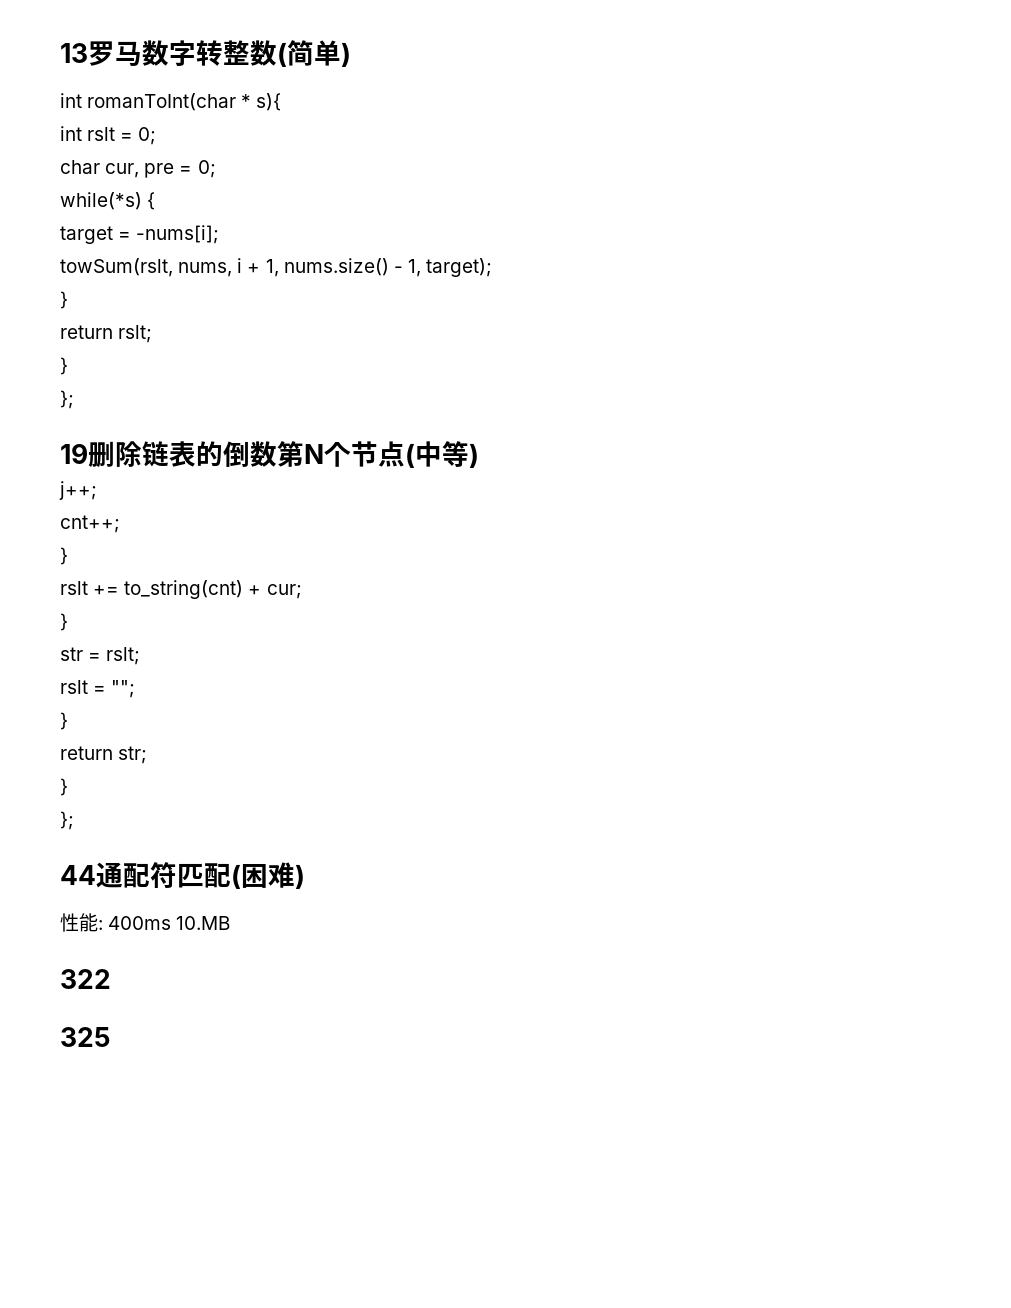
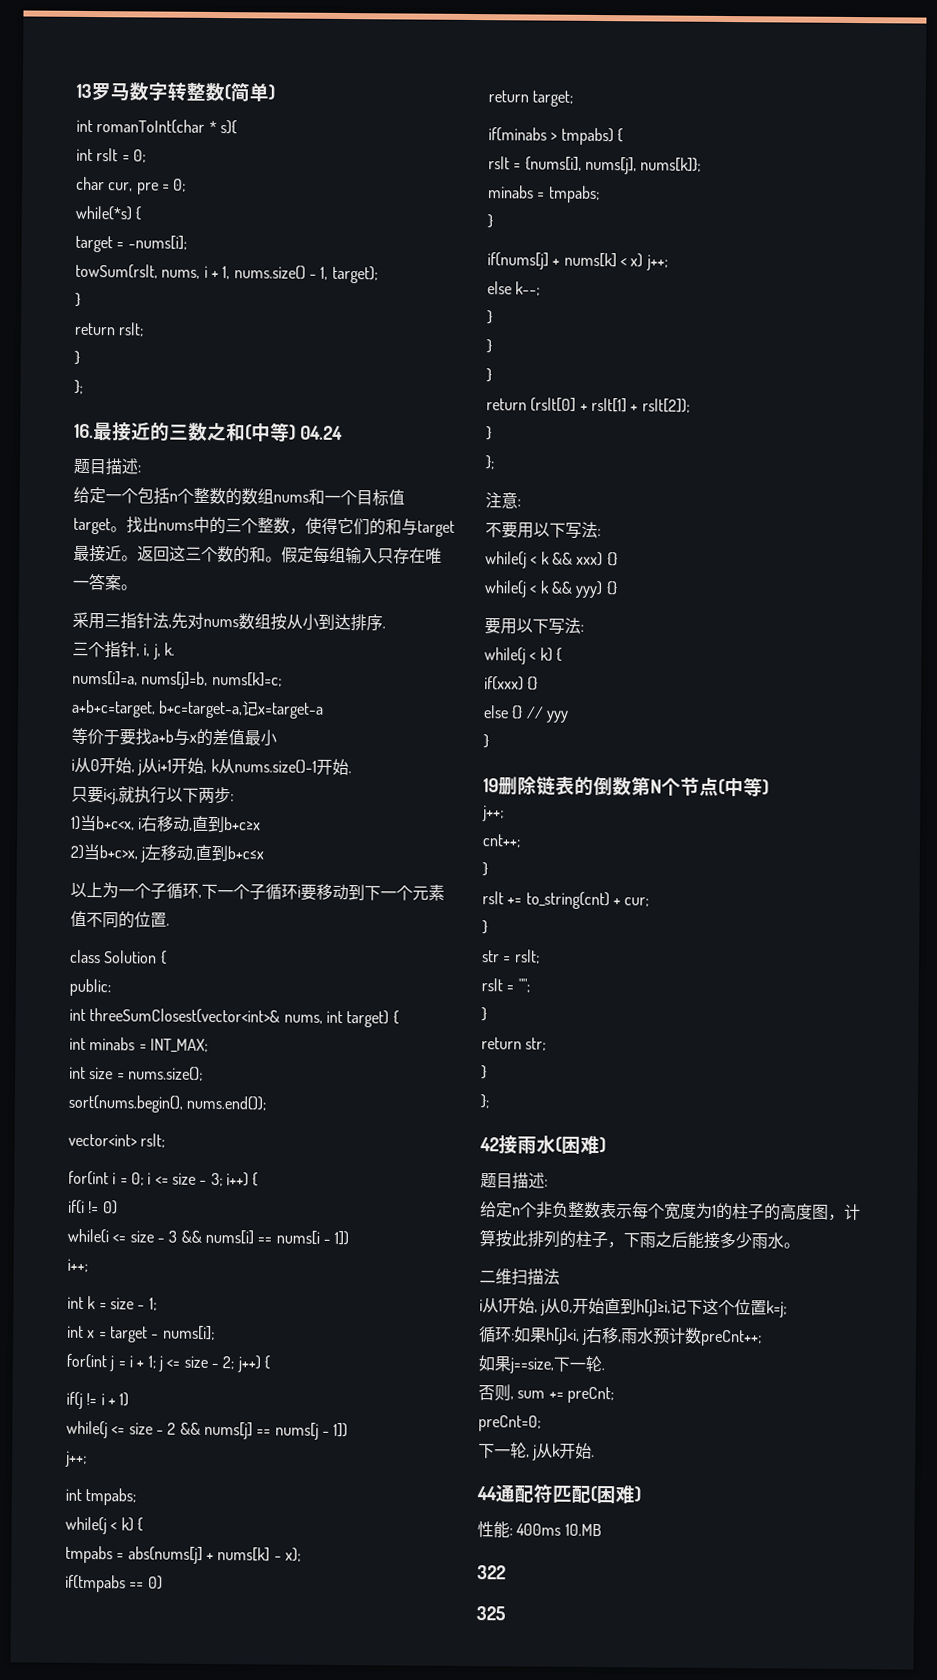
(74, 399) none -> [74,422,343,442] [73,458,141,476] [73,486,405,507] [73,516,455,537] [73,545,442,564] [72,574,137,591] [72,611,386,632] [72,641,175,660] [72,670,282,689] [71,699,325,719] [71,727,277,747] [71,757,352,776] [71,786,234,805] [71,814,262,833] [70,843,265,863] [70,882,445,901] [70,910,170,929] [70,949,167,965] [69,978,111,997] [69,1008,399,1028] [69,1037,208,1053] [69,1066,203,1081] [68,1094,267,1113] [68,1133,166,1148] [68,1170,259,1187] [68,1199,118,1215] [67,1228,350,1246] [67,1258,88,1273] [67,1296,157,1311] [67,1325,215,1343] [66,1353,270,1373] [66,1391,130,1409] [66,1420,349,1440] [65,1450,87,1468] [65,1488,137,1506] [65,1516,143,1535] [65,1545,301,1564] [65,1574,163,1593] [488,90,574,107] [488,127,623,146] [488,156,702,175] [488,185,600,204] [487,214,493,229] [487,252,668,271] [487,281,541,296] [487,310,493,325] [486,339,492,354] [486,368,492,383] [486,397,690,413] [486,426,492,441] [485,455,495,470] [485,492,521,509] [485,521,601,539] [485,551,618,569] [484,580,618,599] [484,617,584,635] [484,647,562,665] [484,676,539,691] [483,705,569,723] [483,734,489,749] // 16.最接近的三数之和(中等) 04.24 // 题目描述: // 给定一个包括n个整数的数组nums和一个目标值target。找出nums中的三个整数，使得它们的和与target最接近。返回这三个数的和。假定每组输入只存在唯一答案。 // 采用三指针法,先对nums数组按从小到达排序. // 三个指针, i, j, k. // nums[i]=a, nums[j]=b, nums[k]=c; // a+b+c=target, b+c=target-a,记x=target-a // 等价于要找a+b与x的差值最小 // i从0开始, j从i+1开始, k从nums.size()-1开始. // 只要i<j,就执行以下两步: // 1)当b+c<x, i右移动,直到b+c≥x // 2)当b+c>x, j左移动,直到b+c≤x // 以上为一个子循环,下一个子循环i要移动到下一个元素值不同的位置. // class Solution { // public: // int threeSumClosest(vector<int>& nums, int target) { // int minabs = INT_MAX; // int size = nums.size(); // sort(nums.begin(), nums.end()); // vector<int> rslt; // for(int i = 0; i <= size - 3; i++) { // if(i != 0) // while(i <= size - 3 && nums[i] == nums[i - 1]) // i++; // int k = size - 1; // int x = target - nums[i]; // for(int j = i + 1; j <= size - 2; j++) { // if(j != i + 1) // while(j <= size - 2 && nums[j] == nums[j - 1]) // j++; // int tmpabs; // while(j < k) { // tmpabs = abs(nums[j] + nums[k] - x); // if(tmpabs == 0) // return target; // if(minabs > tmpabs) { // rslt = {nums[i], nums[j], nums[k]}; // minabs = tmpabs; // } // if(nums[j] + nums[k] < x) j++; // else k--; // } // } // } // return (rslt[0] + rslt[1] + rslt[2]); // } // }; // 注意: // 不要用以下写法: // while(j < k && xxx) {} // while(j < k && yyy) {} // 要用以下写法: // while(j < k) { // if(xxx) {} // else {} // yyy // }
(74, 820) none -> [479,1135,606,1156] [480,1172,548,1190] [480,1201,861,1221] [479,1229,800,1250] [479,1268,560,1286] [479,1297,788,1318] [479,1326,763,1347] [478,1355,605,1374] [478,1384,614,1404] [478,1415,541,1432] [478,1442,596,1461] // 42接雨水(困难) // 题目描述: // 给定n个非负整数表示每个宽度为1的柱子的高度图，计算按此排列的柱子，下雨之后能接多少雨水。 // 二维扫描法 // i从1开始, j从0,开始直到h[j]≥i,记下这个位置k=j; // 循环:如果h[j]<i, j右移,雨水预计数preCnt++; // 如果j==size,下一轮. // 否则, sum += preCnt; // preCnt=0; // 下一轮, j从k开始.

